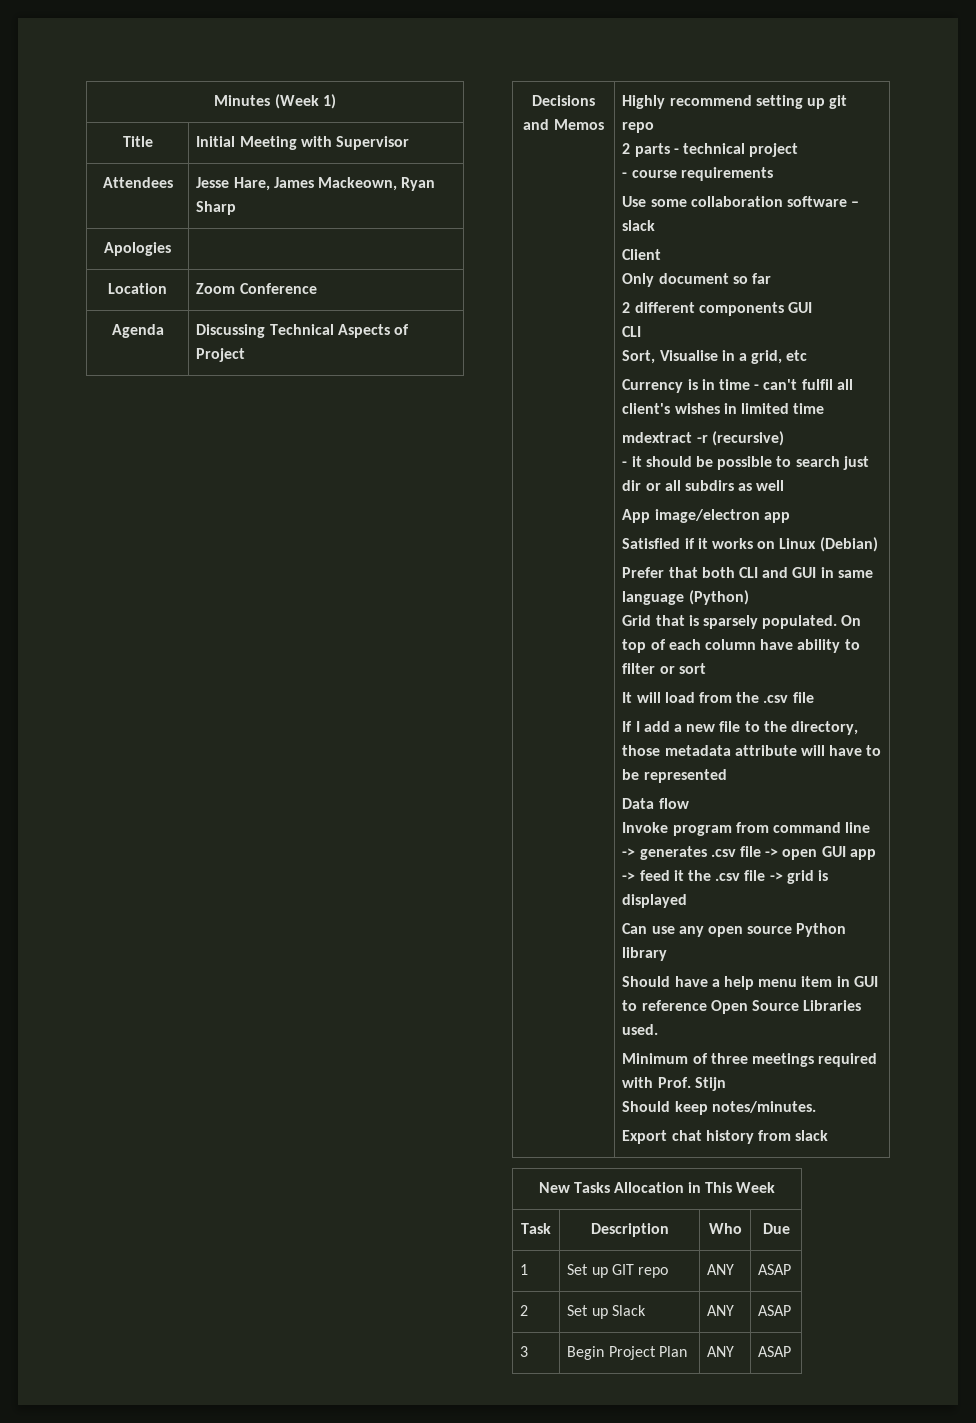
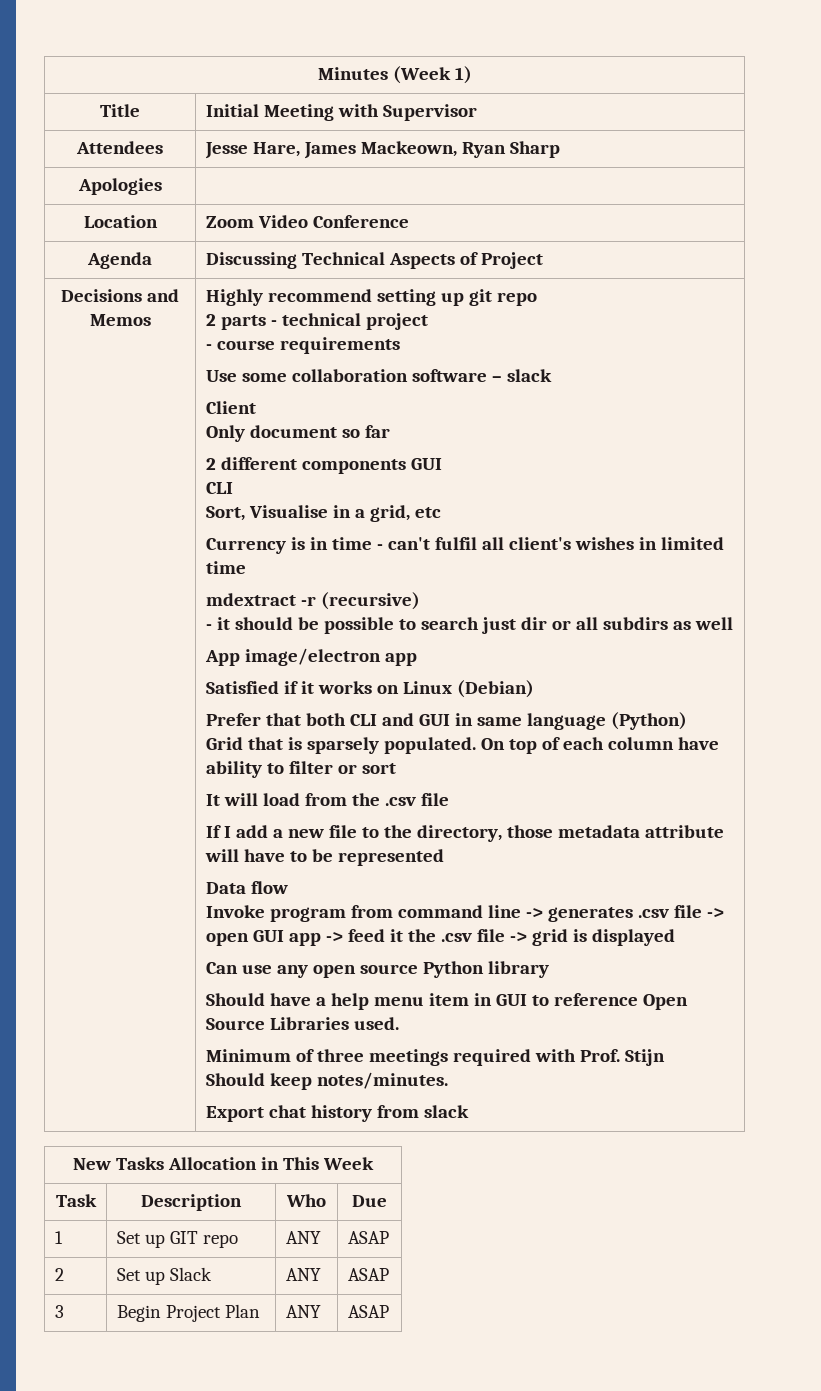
(236, 288) none -> [257,215,308,228] Video

